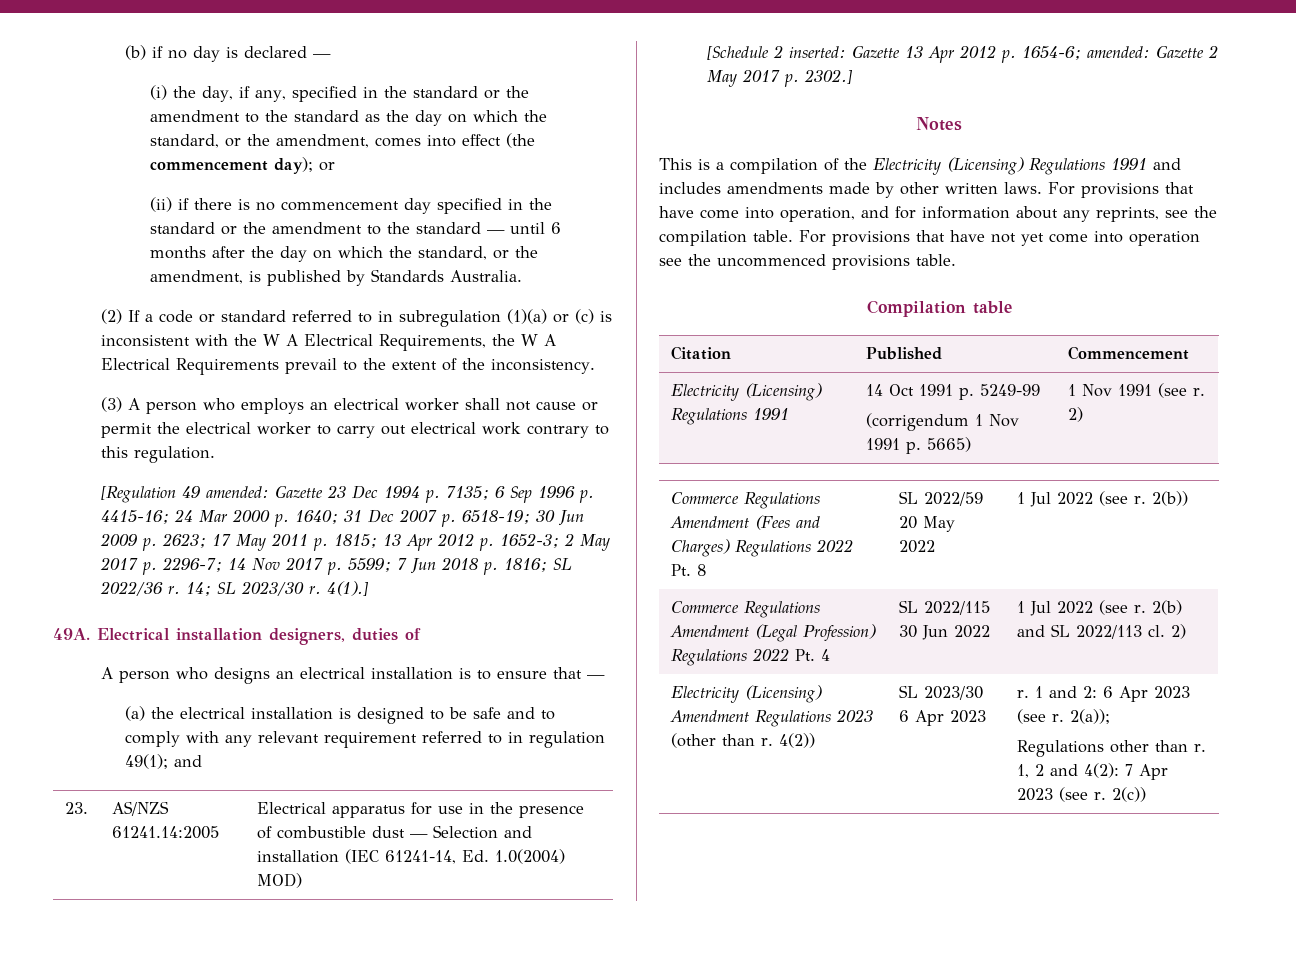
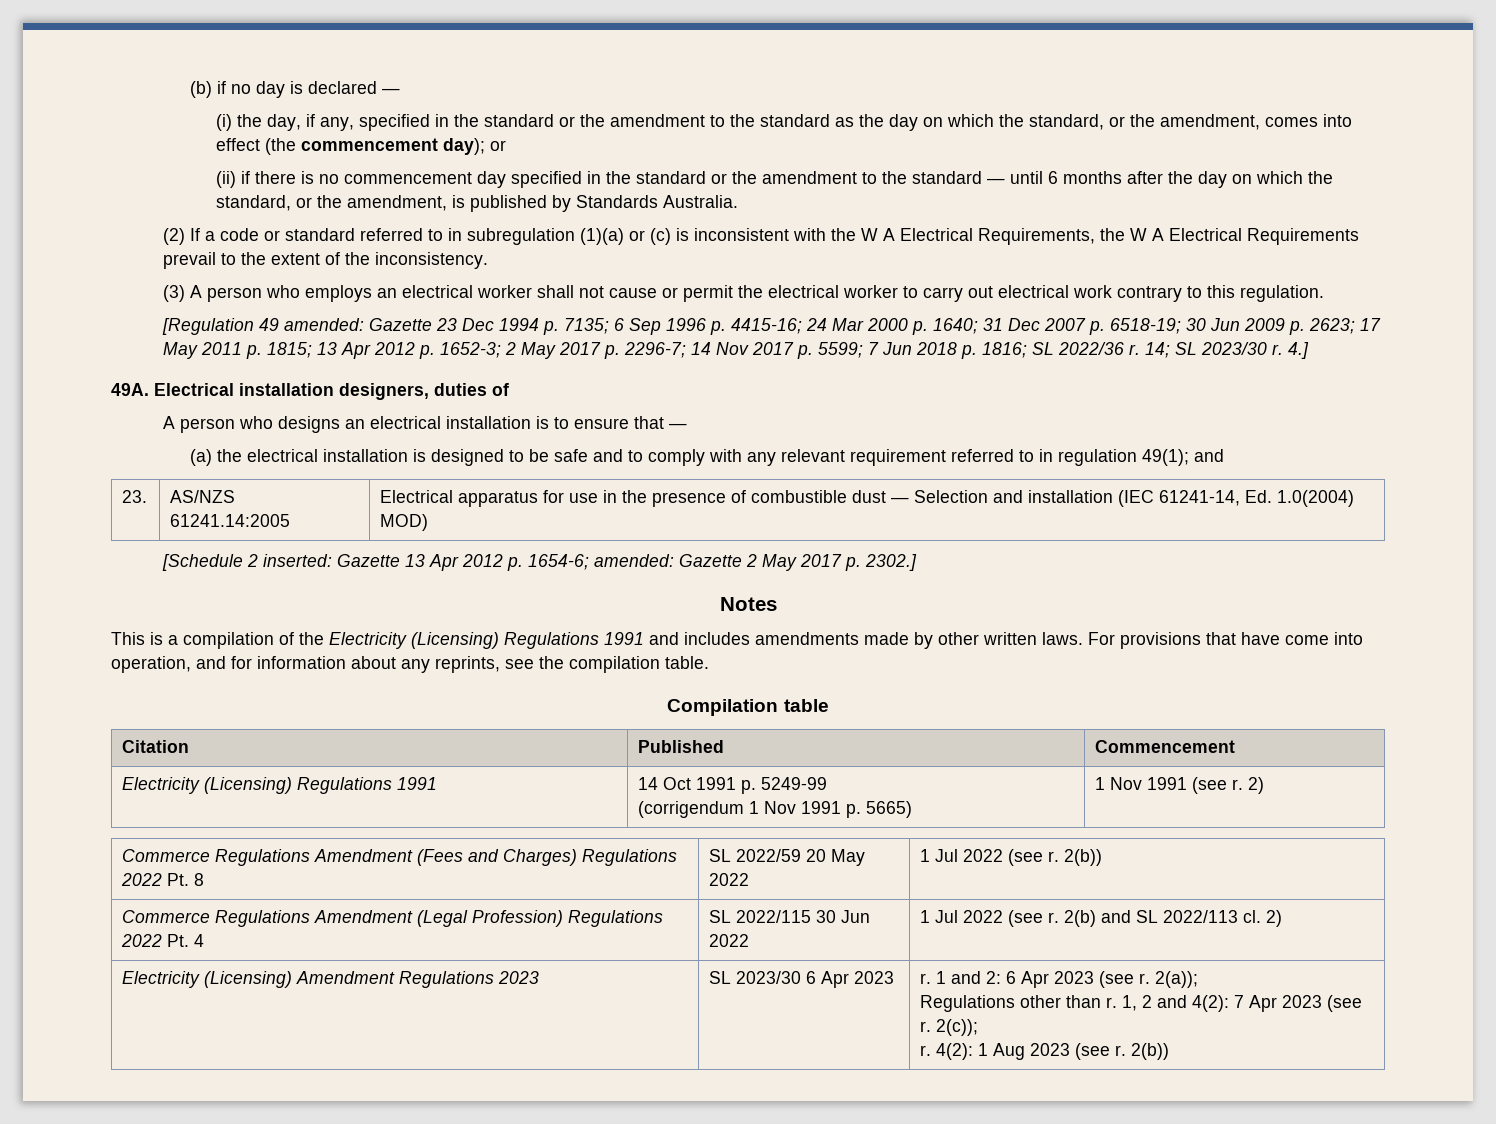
[327,581,370,596] 4(1).] -> [1288,342,1310,359] 4.]
[799,230,1200,246] [659,254,956,270] For provisions that have not yet come into operation see the uncommenced provisions table. -> (709, 662) none
[670,733,815,748] (other than r. 4(2)) -> (540, 977) none
[1111,787,1146,802] 2(c)) -> [936,1019,979,1036] [920,1043,1170,1060] 2(c)); // r. 4(2): 1 Aug 2023 (see r. 2(b))

